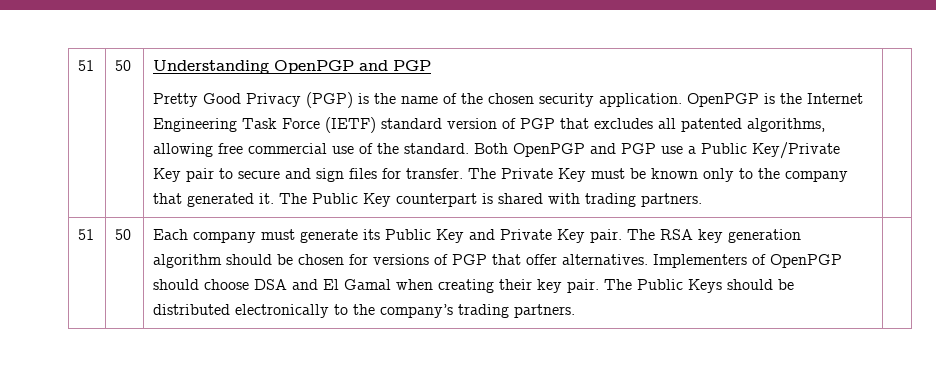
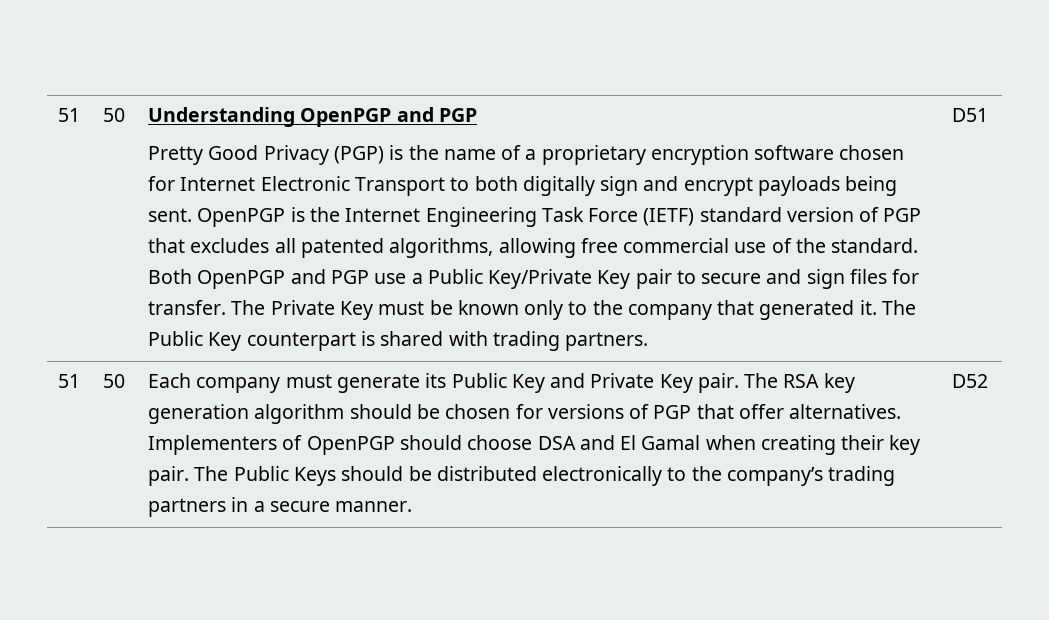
[461,93,683,107] the chosen security application. -> [525,145,905,165] [148,176,898,196] [148,208,193,222] a proprietary encryption software chosen for Internet Electronic Transport to both digitally sign and encrypt payloads being sent.
(703, 200) none -> [952,108,989,122] D51
[514,304,576,318] partners. | -> [148,497,413,517] [952,374,989,388] partners in a secure manner. | D52

